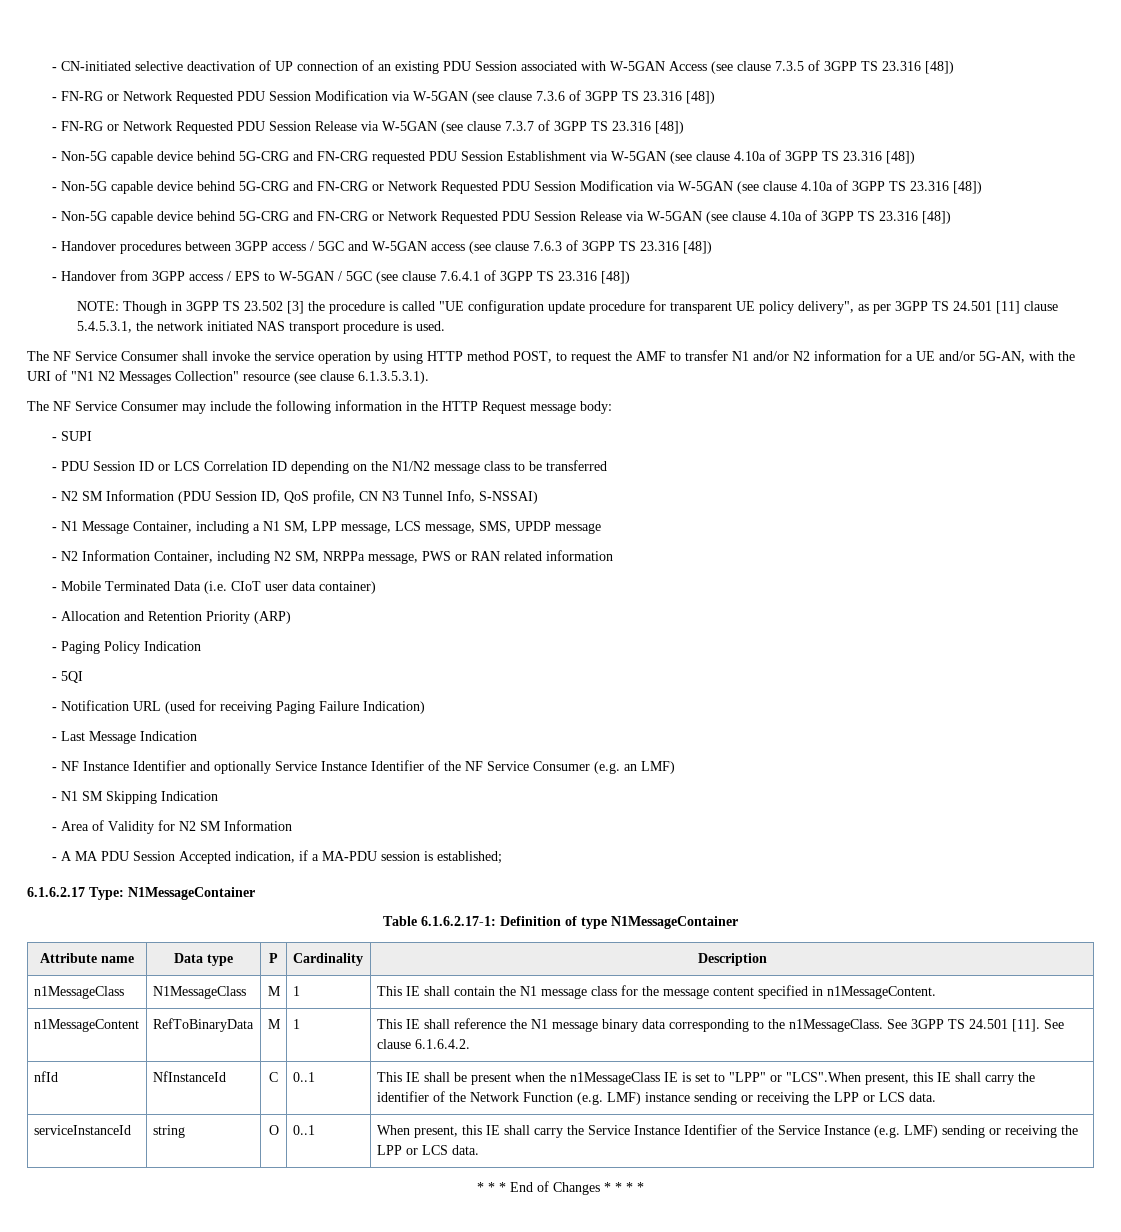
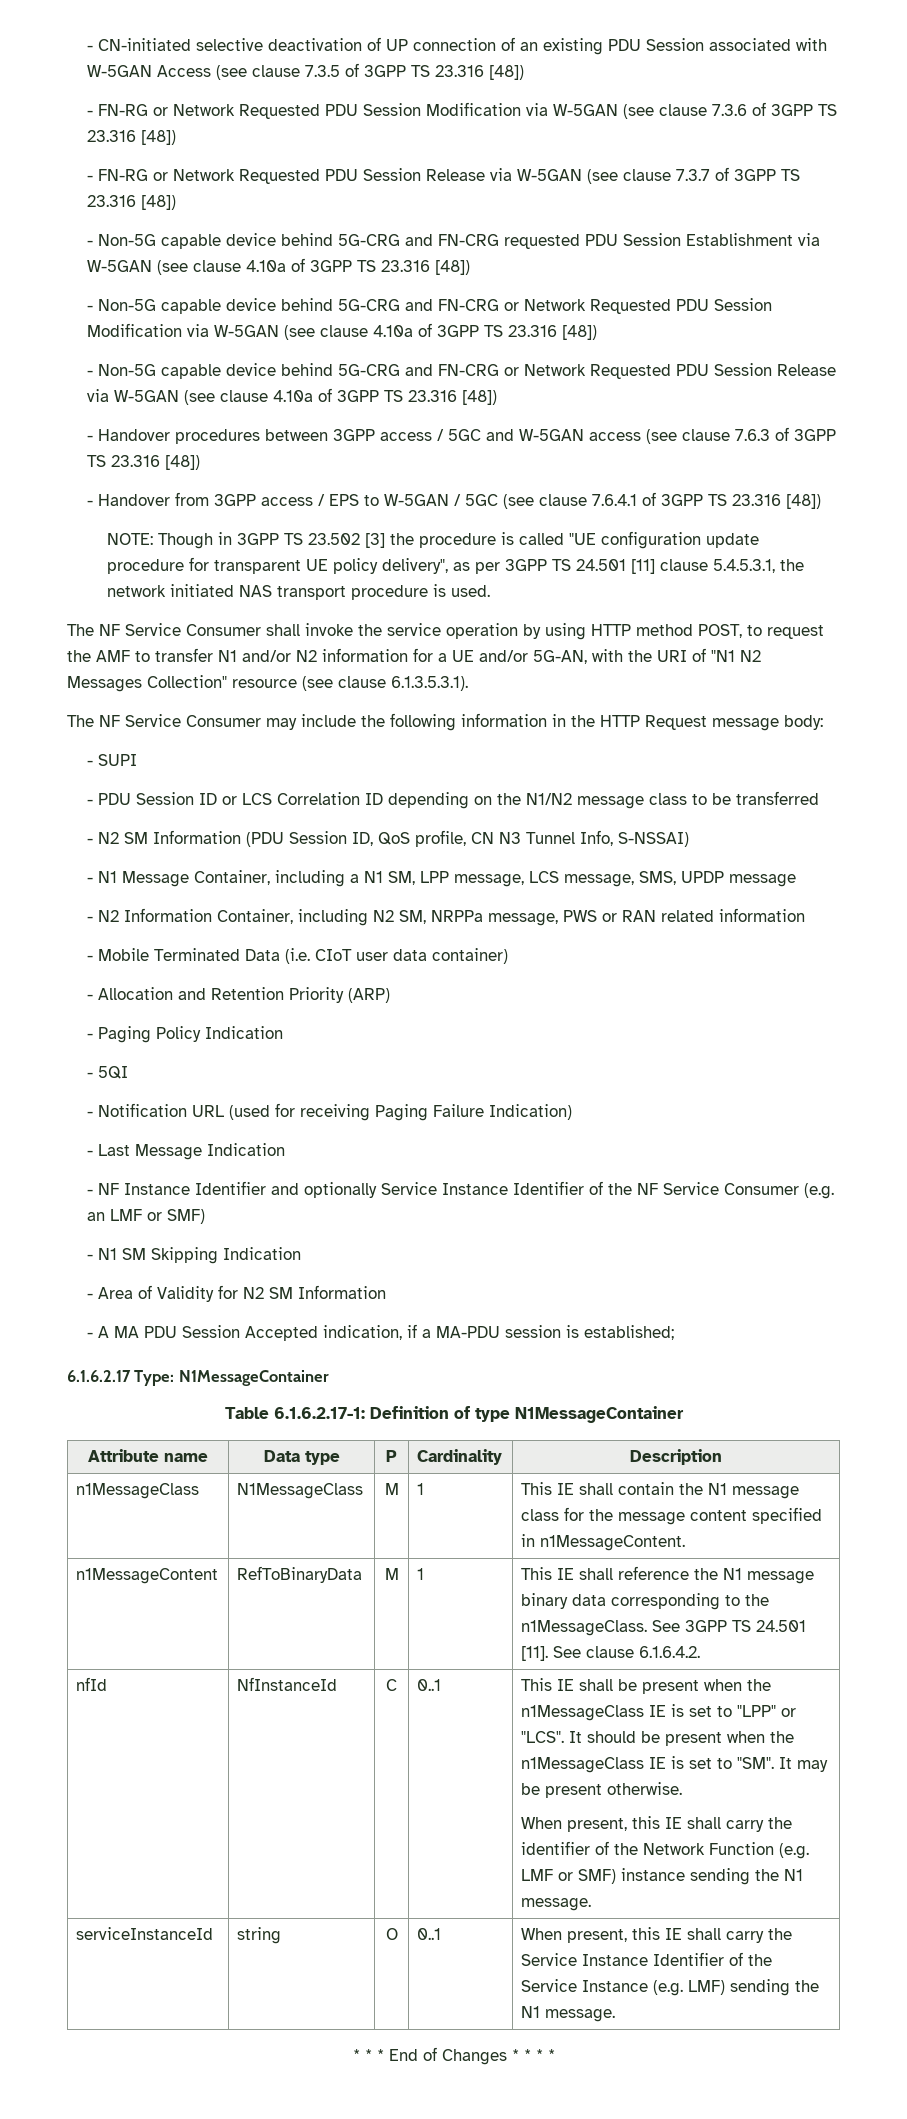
[641,761,676,774] LMF) -> [110,1209,206,1224] LMF or SMF)
[785,1072,861,1082] "LCS".When -> [521,1731,795,1746] [521,1756,829,1773] [521,1782,683,1798] [521,1817,563,1829] "LCS". It should be present when the n1MessageClass IE is set to "SM". It may be present otherwise. // When
[606,1092,936,1105] LMF) instance sending or receiving the LPP or LCS data. -> [521,1868,804,1885] [521,1898,592,1911] LMF or SMF) instance sending the N1 message.
[988,1125,1078,1138] [376,1145,479,1155] or receiving the LPP or LCS data. -> [795,1980,820,1992] [521,2006,616,2022] the N1 message.

